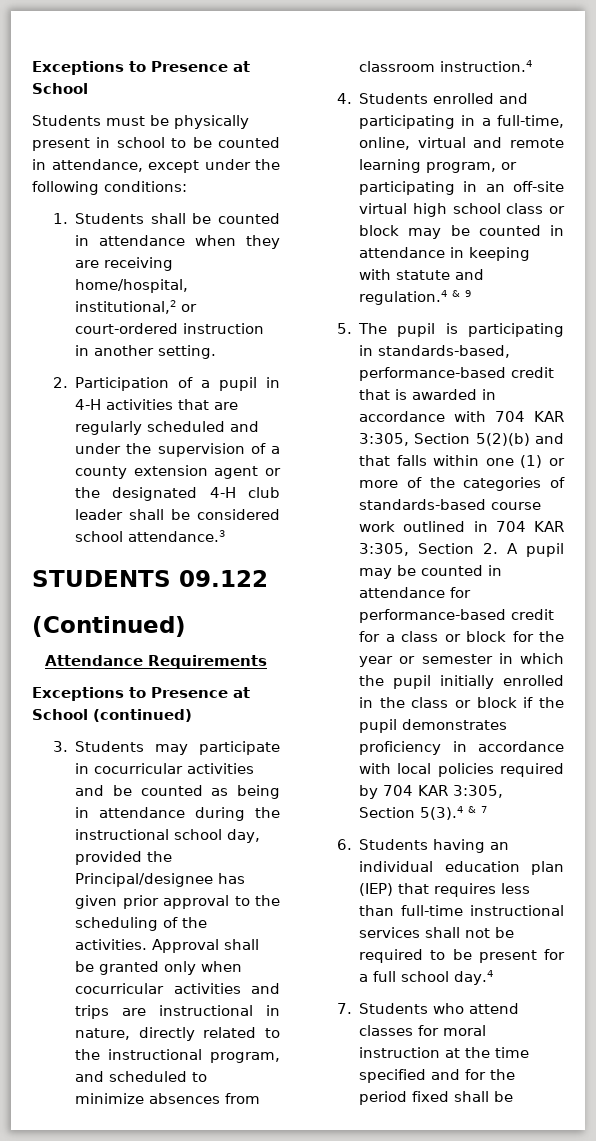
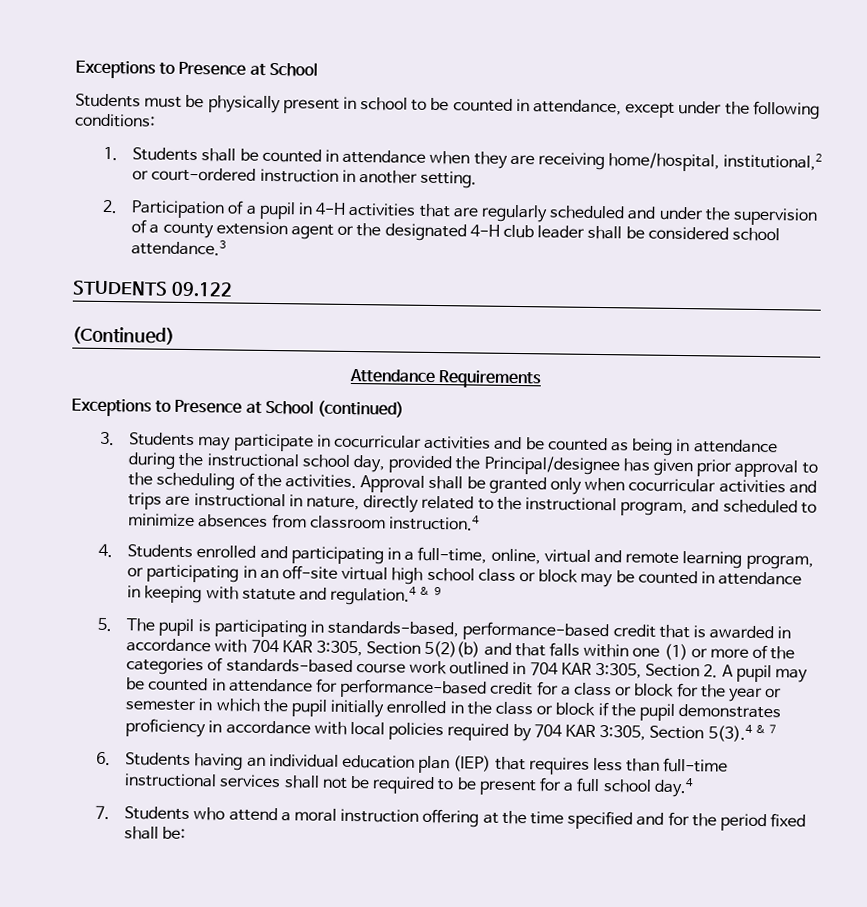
[359,1025,440,1036] classes for -> [280,812,291,822] a
(441, 1052) none -> [422,808,480,828] offering
[494,1091,514,1102] be -> [162,826,187,840] be:

